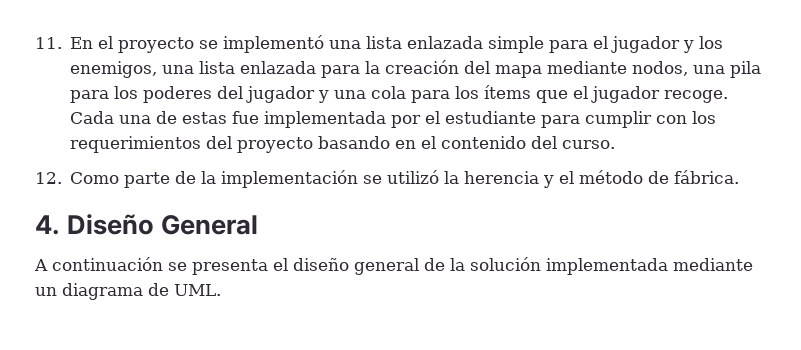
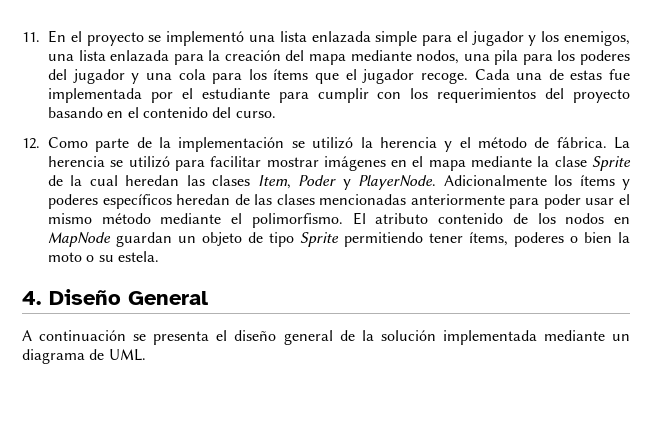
(740, 177) none -> [613,137,630,149] [48,156,631,171] [48,175,630,190] [48,194,630,209] [48,212,631,228] [48,232,630,247] [48,251,159,262] La herencia se utilizó para facilitar mostrar imágenes en el mapa mediante la clase Sprite de la cual heredan las clases Item, Poder y PlayerNode. Adicionalmente los ítems y poderes específicos heredan de las clases mencionadas anteriormente para poder usar el mismo método mediante el polimorfismo. El atributo contenido de los nodos en MapNode guardan un objeto de tipo Sprite permitiendo tener ítems, poderes o bien la moto o su estela.

